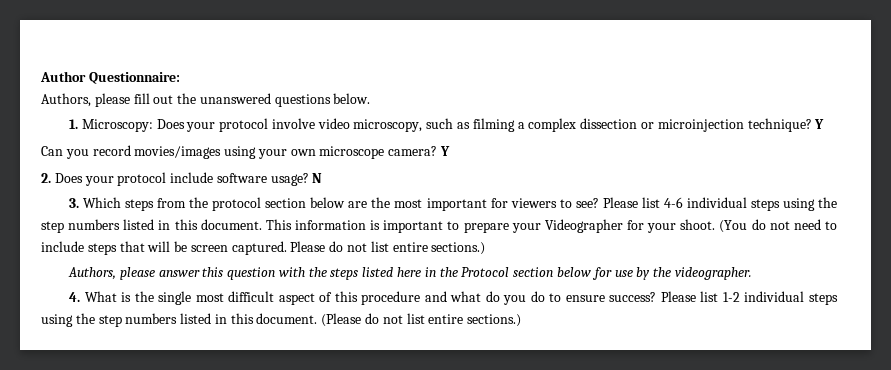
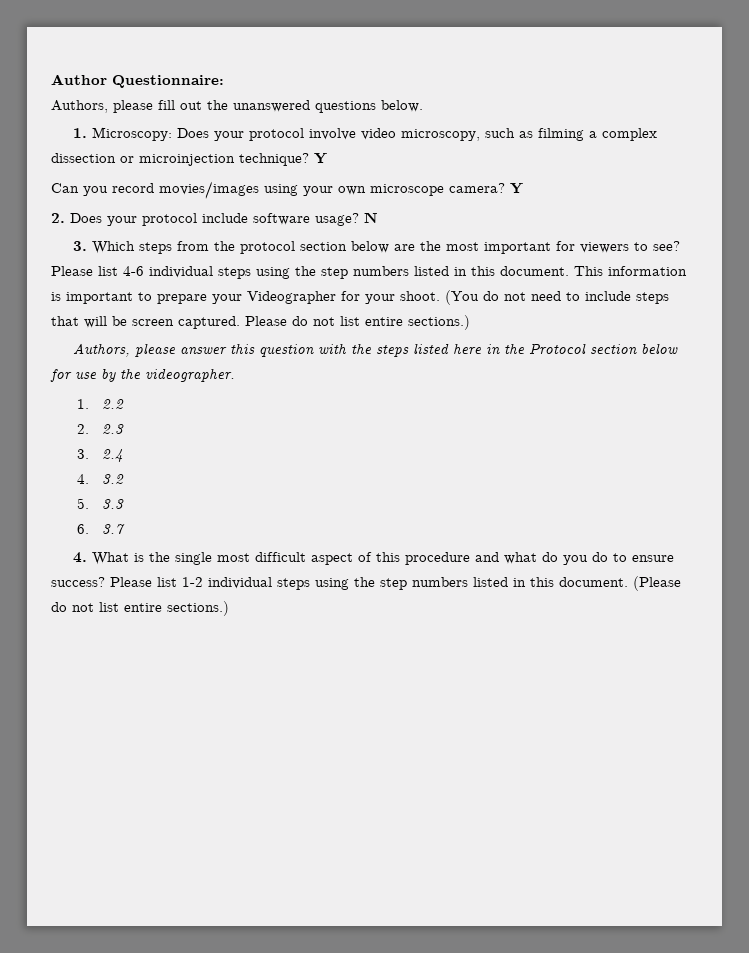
(752, 273) none -> [76,399,125,409] [76,424,125,434] [76,449,124,462] [76,474,125,484] [76,498,125,509] [76,524,126,534] // 1. 2.2 // 2. 2.3 // 3. 2.4 // 4. 3.2 // 5. 3.3 // 6. 3.7

